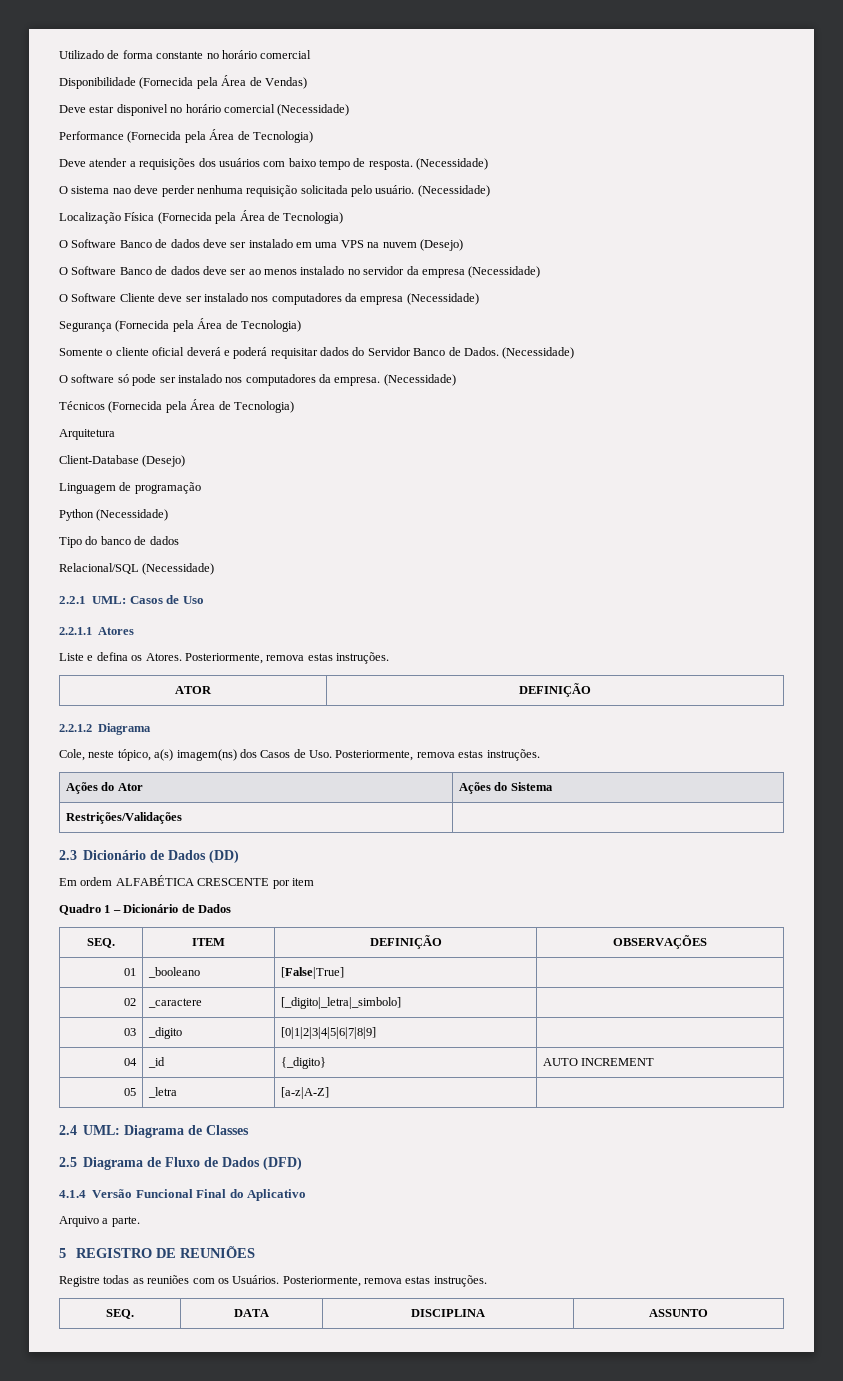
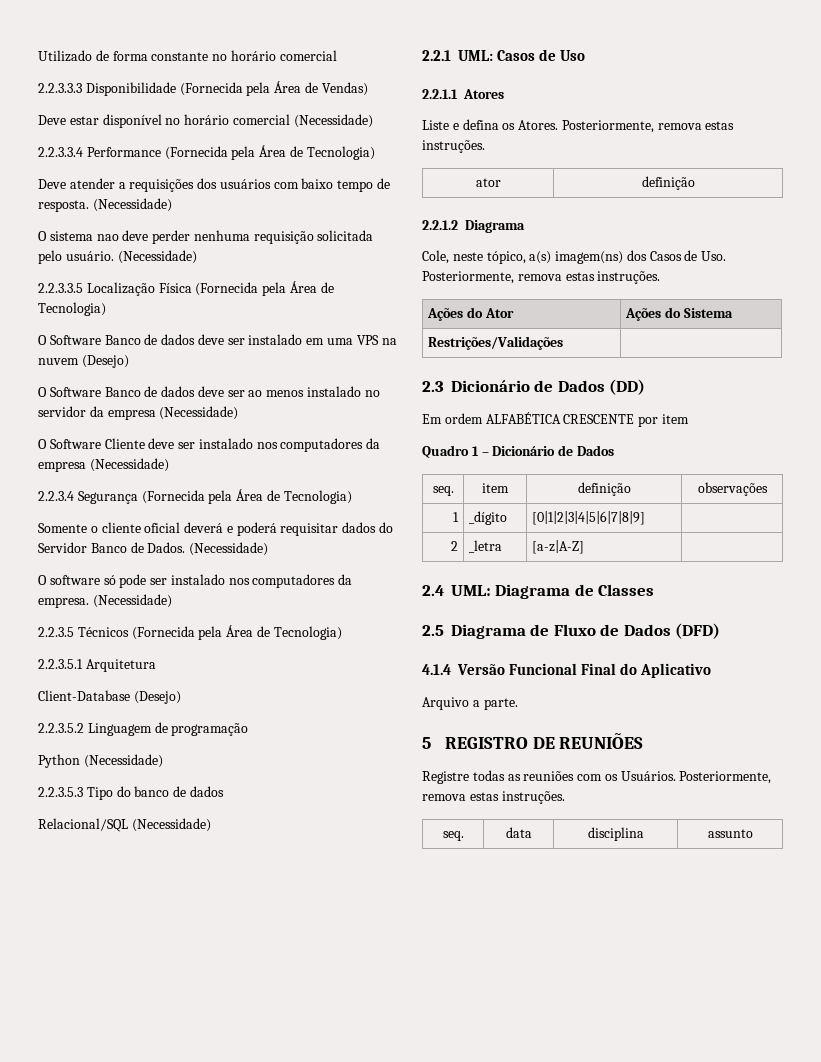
(312, 54) none -> [38,83,82,93] 2.2.3.3.3
[116,104,168,116] disponivel -> [102,114,162,128] disponível
(350, 110) none -> [38,147,83,157] 2.2.3.3.4
(490, 191) none -> [38,283,83,293] 2.2.3.3.5
(479, 299) none -> [38,491,74,501] 2.2.3.4
(456, 380) none -> [38,627,74,637] 2.2.3.5
(294, 407) none -> [38,659,83,669] 2.2.3.5.1
(186, 461) none -> [38,723,84,733] 2.2.3.5.2
(169, 515) none -> [38,787,83,797] 2.2.3.5.3
[175,686,212,694] [519,683,591,697] ATOR | DEFINIÇÃO -> [475,178,501,187] [641,176,695,190] ator | definição
[87,938,115,948] [192,938,225,946] [369,935,442,949] [613,935,707,949] [123,968,136,976] [148,967,201,978] [281,967,345,979] [123,998,136,1006] [148,998,203,1008] [281,997,402,1009] [123,1028,136,1036] [148,1027,183,1039] [281,1027,377,1039] [123,1058,137,1066] [148,1057,166,1068] [281,1057,327,1069] [543,1058,655,1066] [123,1088,136,1096] SEQ. | ITEM | DEFINIÇÃO | OBSERVAÇÕES // 01 | _booleano | [False|True] | // 02 | _caractere | [_digito|_letra|_simbolo] | // 03 | _digito | [0|1|2|3|4|5|6|7|8|9] | // 04 | _id | {_digito} | AUTO INCREMENT // 05 -> [432,486,454,496] [482,483,509,493] [577,482,631,496] [697,482,768,496] [452,512,459,522] [469,511,508,525] [532,511,646,525] [450,541,458,551] seq. | item | definição | observações // 1 | _dígito | [0|1|2|3|4|5|6|7|8|9] | // 2
[106,1309,134,1319] [234,1309,269,1317] [411,1309,485,1317] [649,1309,708,1317] SEQ. | DATA | DISCIPLINA | ASSUNTO -> [442,831,464,841] [505,827,532,838] [587,827,644,841] [707,829,753,838] seq. | data | disciplina | assunto

